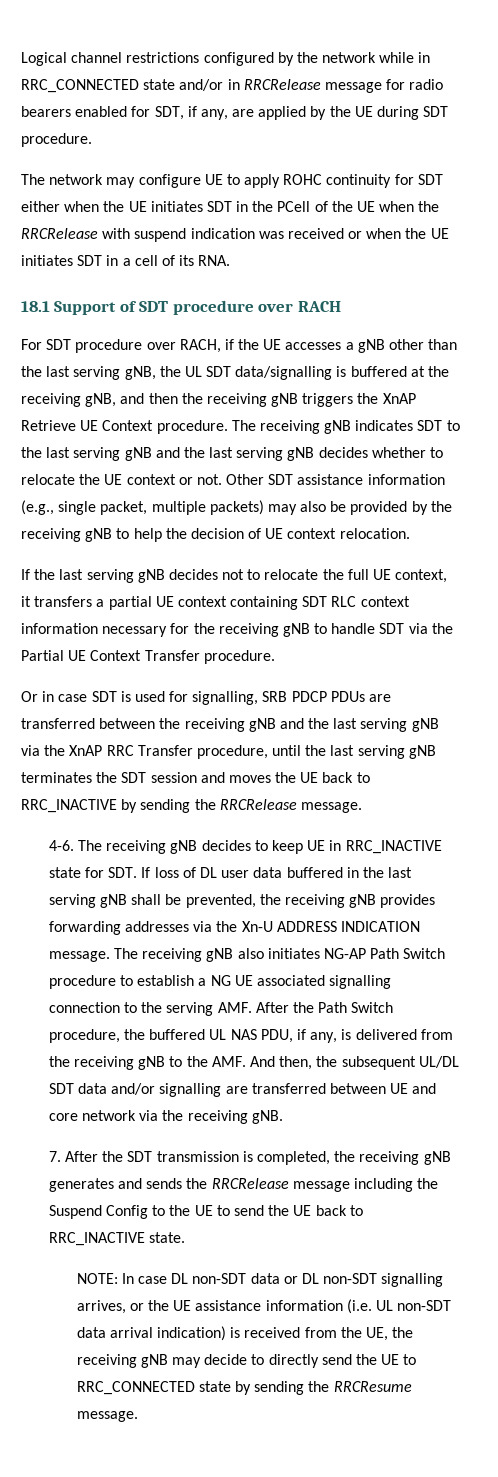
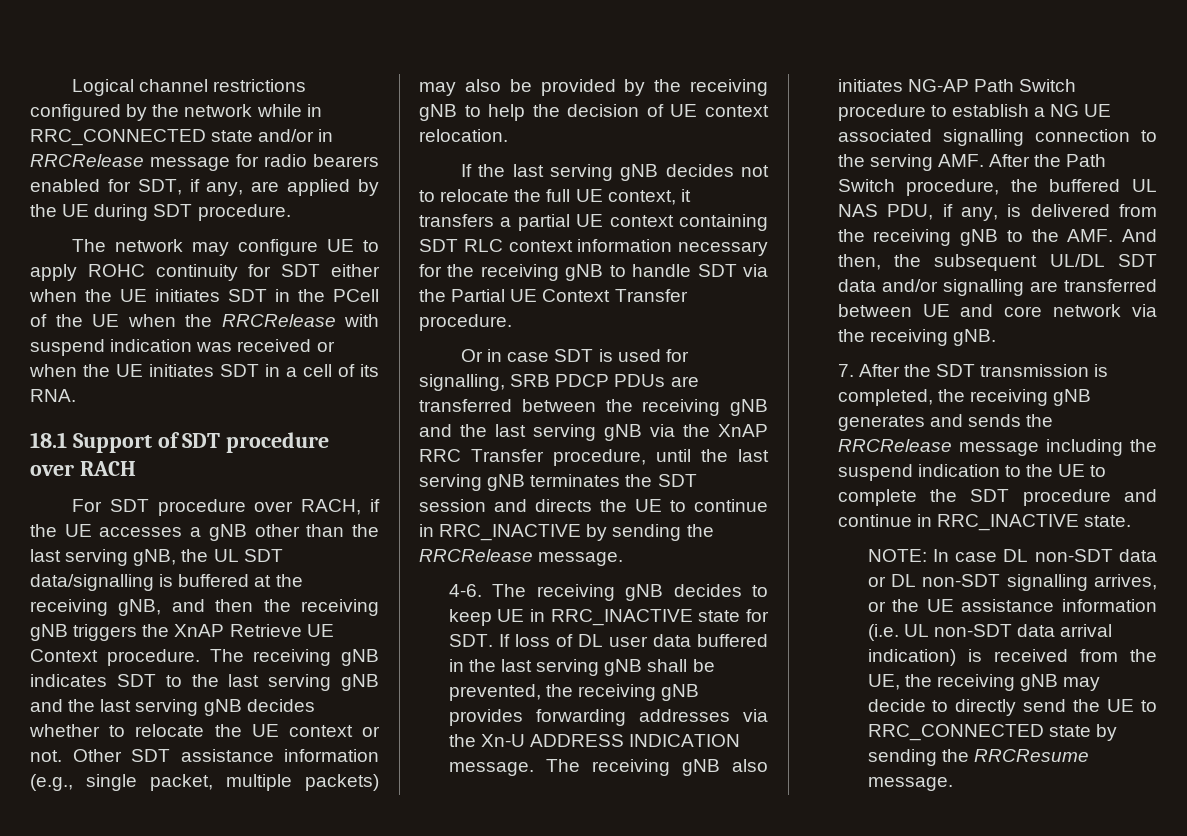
[228,772,370,783] moves the UE back to -> [535,499,768,512] [419,524,434,537] directs the UE to continue in
[48,1205,149,1219] Suspend Config -> [837,464,1000,481] suspend indication
[233,1205,363,1216] send the UE back to -> [837,489,1157,506] [837,514,932,527] complete the SDT procedure and continue in

